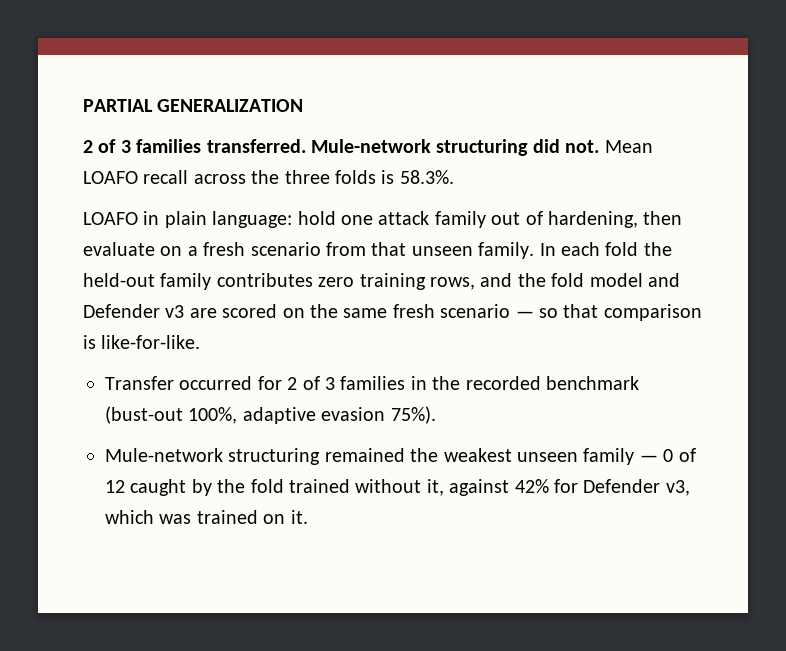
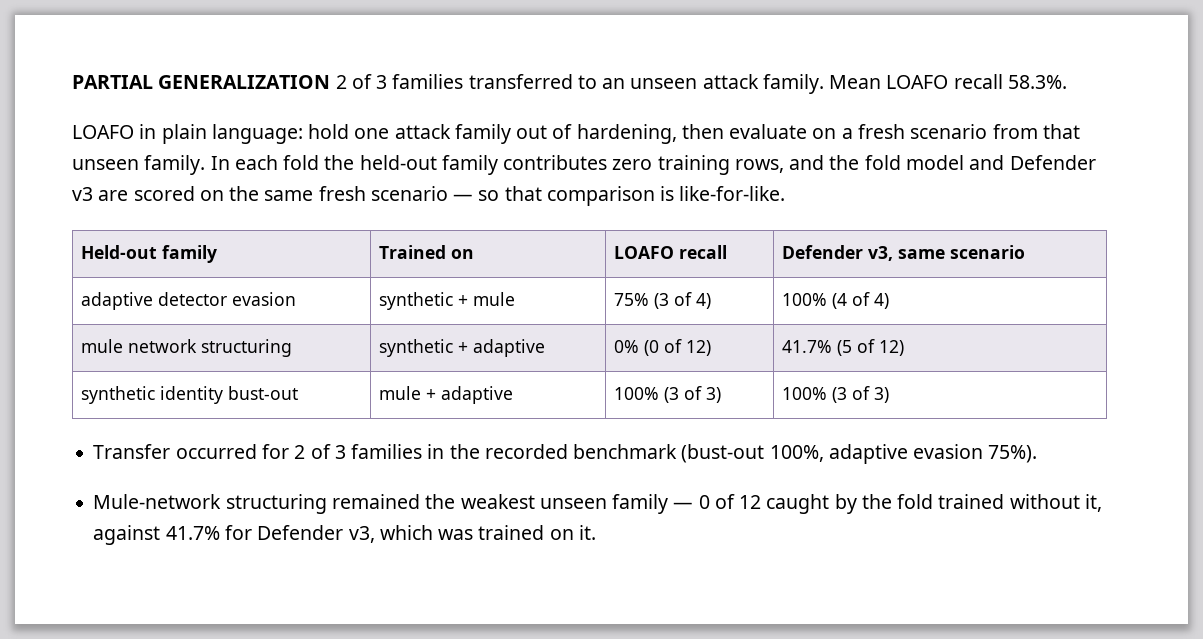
[83,139,653,156] [83,170,395,184] // 2 of 3 families transferred. Mule-network structuring did not. Mean LOAFO recall across the three folds is -> [335,74,1003,94] 2 of 3 families transferred to an unseen attack family. Mean LOAFO recall
(201, 342) none -> [81,245,218,263] [379,245,475,259] [614,245,728,259] [782,245,1026,261] [81,292,297,310] [379,292,516,310] [614,292,712,309] [782,292,890,309] [81,339,293,357] [379,339,546,357] [614,339,712,356] [782,339,905,356] [81,386,299,404] [379,386,514,404] [614,386,722,403] [782,386,890,403] // Held-out family | Trained on | LOAFO recall | Defender v3, same scenario // adaptive detector evasion | synthetic + mule | 75% (3 of 4) | 100% (4 of 4) // mule network structuring | synthetic + adaptive | 0% (0 of 12) | 41.7% (5 of 12) // synthetic identity bust-out | mule + adaptive | 100% (3 of 3) | 100% (3 of 3)
[514,479,549,493] 42% -> [165,526,220,540] 41.7%

